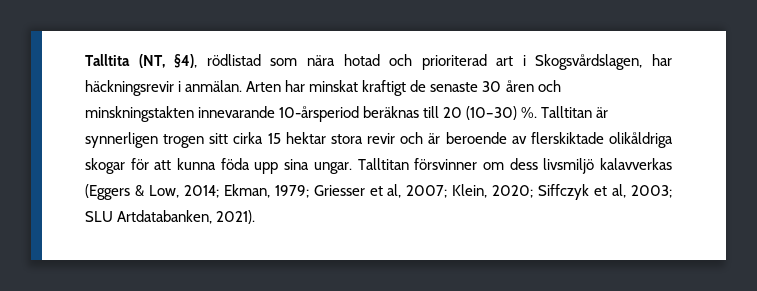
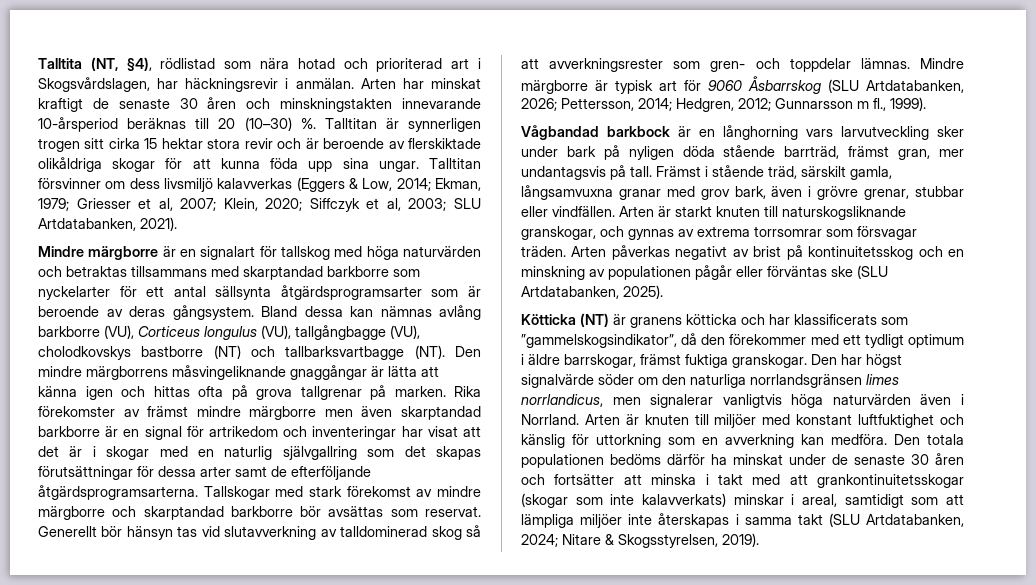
(256, 217) none -> [38,246,481,260] [38,266,420,280] [38,285,481,300] [38,305,481,320] [38,325,420,340] [38,345,481,360] [38,365,439,380] [38,385,481,400] [38,406,481,420] [38,426,481,440] [38,446,481,460] [38,466,371,480] [38,485,482,500] [38,506,481,520] [38,525,482,540] [521,58,964,72] [521,76,964,94] [521,97,926,112] [521,125,964,140] [521,145,964,160] [521,165,892,180] [521,185,965,200] [521,206,906,220] [521,226,917,240] [521,245,965,260] [521,265,888,280] [521,285,663,299] [521,313,908,328] [521,333,965,348] [521,354,902,368] [521,374,899,388] [521,394,964,408] [521,414,964,428] [521,434,964,448] [521,453,964,468] [521,474,964,488] [521,493,964,508] [521,513,964,528] [521,533,759,548] // Mindre märgborre är en signalart för tallskog med höga naturvärden och betraktas tillsammans med skarptandad barkborre som nyckelarter för ett antal sällsynta åtgärdsprogramsarter som är beroende av deras gångsystem. Bland dessa kan nämnas avlång barkborre (VU), Corticeus longulus (VU), tallgångbagge (VU), cholodkovskys bastborre (NT) och tallbarksvartbagge (NT). Den mindre märgborrens måsvingeliknande gnaggångar är lätta att känna igen och hittas ofta på grova tallgrenar på marken. Rika förekomster av främst mindre märgborre men även skarptandad barkborre är en signal för artrikedom och inventeringar har visat att det är i skogar med en naturlig självgallring som det skapas förutsättningar för dessa arter samt de efterföljande åtgärdsprogramsarterna. Tallskogar med stark förekomst av mindre märgborre och skarptandad barkborre bör avsättas som reservat. Generellt bör hänsyn tas vid slutavverkning av talldominerad skog så att avverkningsrester som gren- och toppdelar lämnas. Mindre märgborre är typisk art för 9060 Åsbarrskog (SLU Artdatabanken, 2026; Pettersson, 2014; Hedgren, 2012; Gunnarsson m fl., 1999). // Vågbandad barkbock är en långhorning vars larvutveckling sker under bark på nyligen döda stående barrträd, främst gran, mer undantagsvis på tall. Främst i stående träd, särskilt gamla, långsamvuxna granar med grov bark, även i grövre grenar, stubbar eller vindfällen. Arten är starkt knuten till naturskogsliknande granskogar, och gynnas av extrema torrsomrar som försvagar träden. Arten påverkas negativt av brist på kontinuitetsskog och en minskning av populationen pågår eller förväntas ske (SLU Artdatabanken, 2025). // Kötticka (NT) är granens kötticka och har klassificerats som ”gammelskogsindikator”, då den förekommer med ett tydligt optimum i äldre barrskogar, främst fuktiga granskogar. Den har högst signalvärde söder om den naturliga norrlandsgränsen limes norrlandicus, men signalerar vanligtvis höga naturvärden även i Norrland. Arten är knuten till miljöer med konstant luftfuktighet och känslig för uttorkning som en avverkning kan medföra. Den totala populationen bedöms därför ha minskat under de senaste 30 åren och fortsätter att minska i takt med att grankontinuitetsskogar (skogar som inte kalavverkats) minskar i areal, samtidigt som att lämpliga miljöer inte återskapas i samma takt (SLU Artdatabanken, 2024; Nitare & Skogsstyrelsen, 2019).

